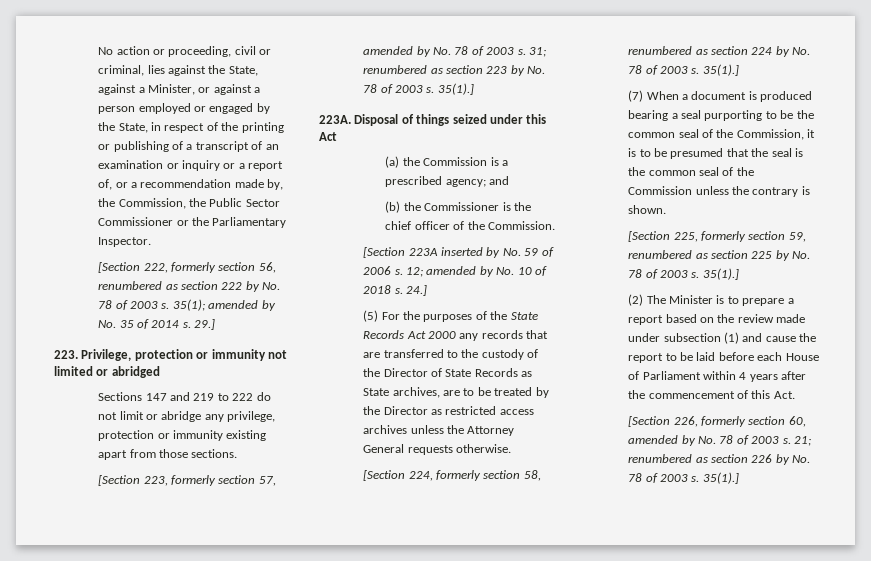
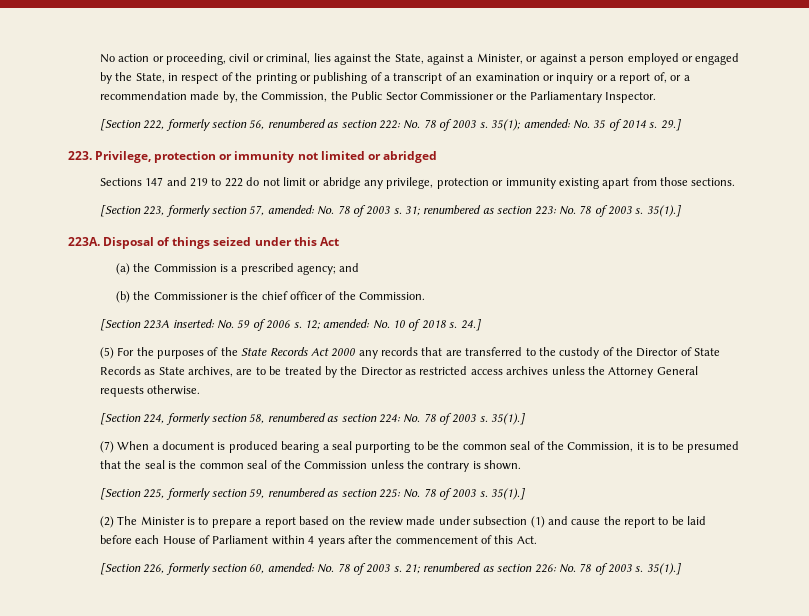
[221,281,260,292] 222 by -> [378,120,401,129] 222:
[208,300,276,311] amended by -> [523,119,571,128] amended:
[363,46,431,57] amended by -> [267,205,315,214] amended:
[486,65,525,76] 223 by -> [534,206,557,215] 223:
[441,247,501,258] inserted by -> [172,319,215,328] inserted:
[426,266,494,277] amended by -> [323,319,371,328] amended:
[751,46,790,57] 224 by -> [378,414,401,423] 224:
[751,250,790,261] 225 by -> [378,489,401,498] 225:
[628,435,696,446] amended by -> [267,563,315,572] amended:
[751,454,790,465] 226 by -> [534,564,557,573] 226:

